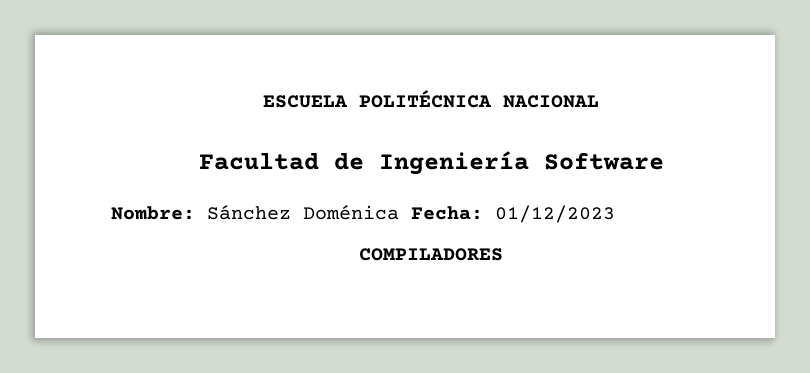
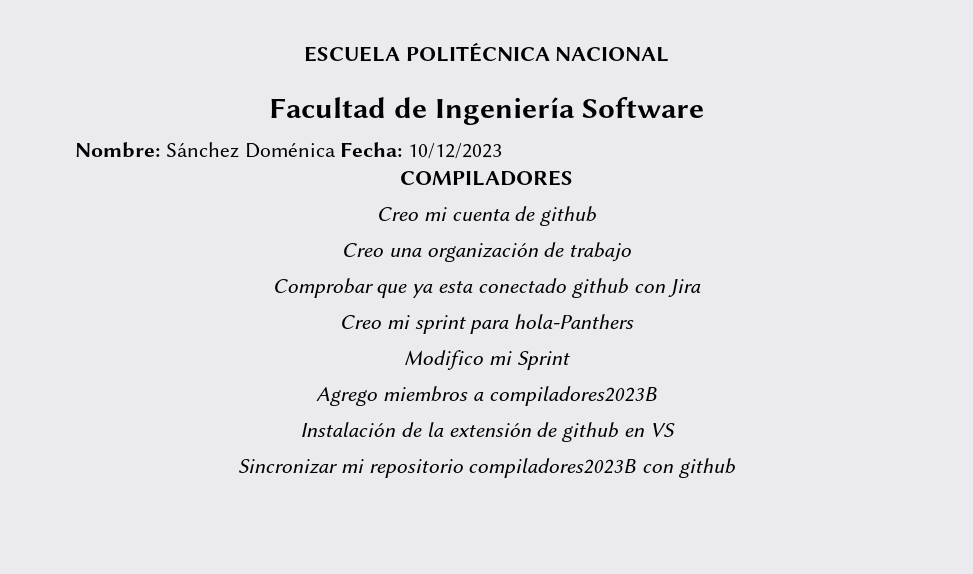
[495,205,615,223] 01/12/2023 -> [408,143,503,159] 10/12/2023
(503, 254) none -> [376,206,597,226] [341,242,632,262] [272,278,702,298] [339,314,635,334] [404,350,570,370] [316,386,657,406] [300,422,675,442] [237,458,736,478] // Creo mi cuenta de github // Creo una organización de trabajo // Comprobar que ya esta conectado github con Jira // Creo mi sprint para hola-Panthers // Modifico mi Sprint // Agrego miembros a compiladores2023B // Instalación de la extensión de github en VS // Sincronizar mi repositorio compiladores2023B con github

